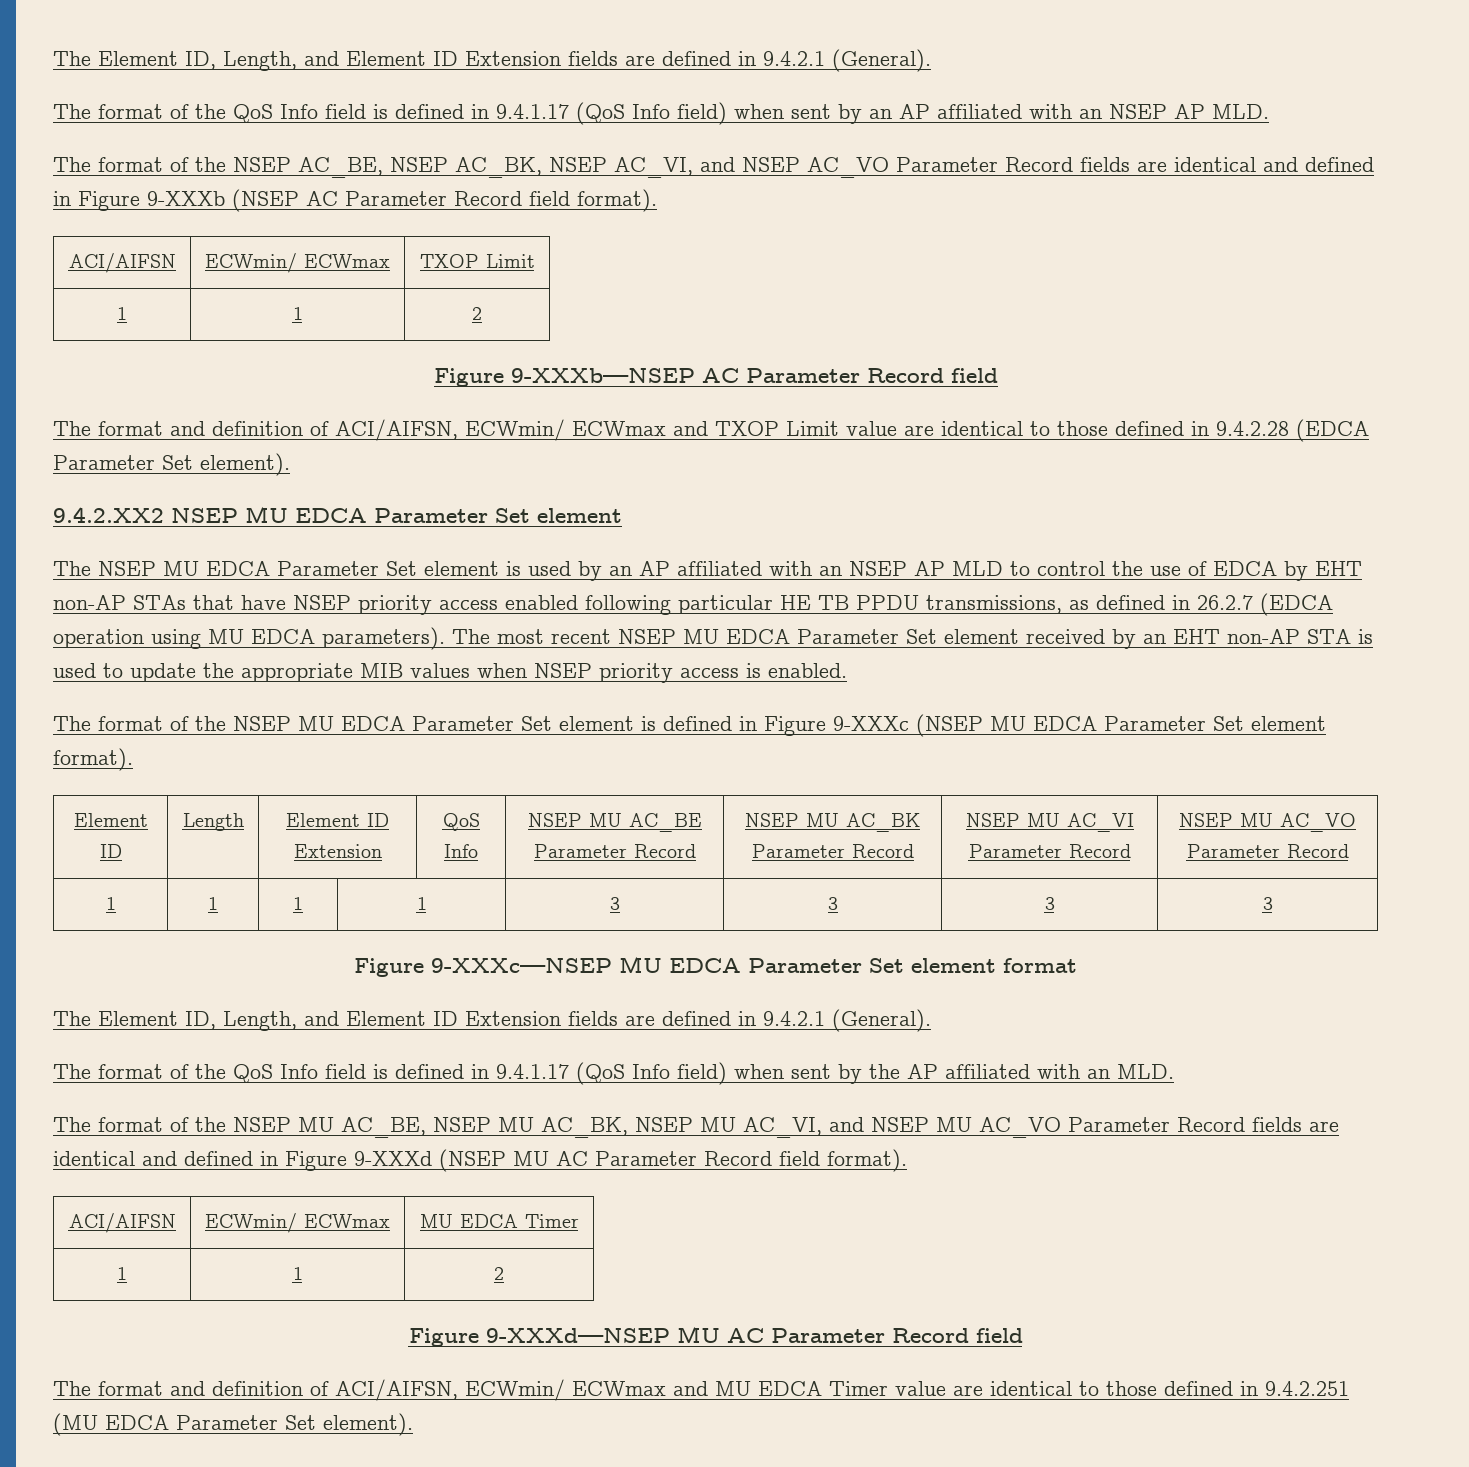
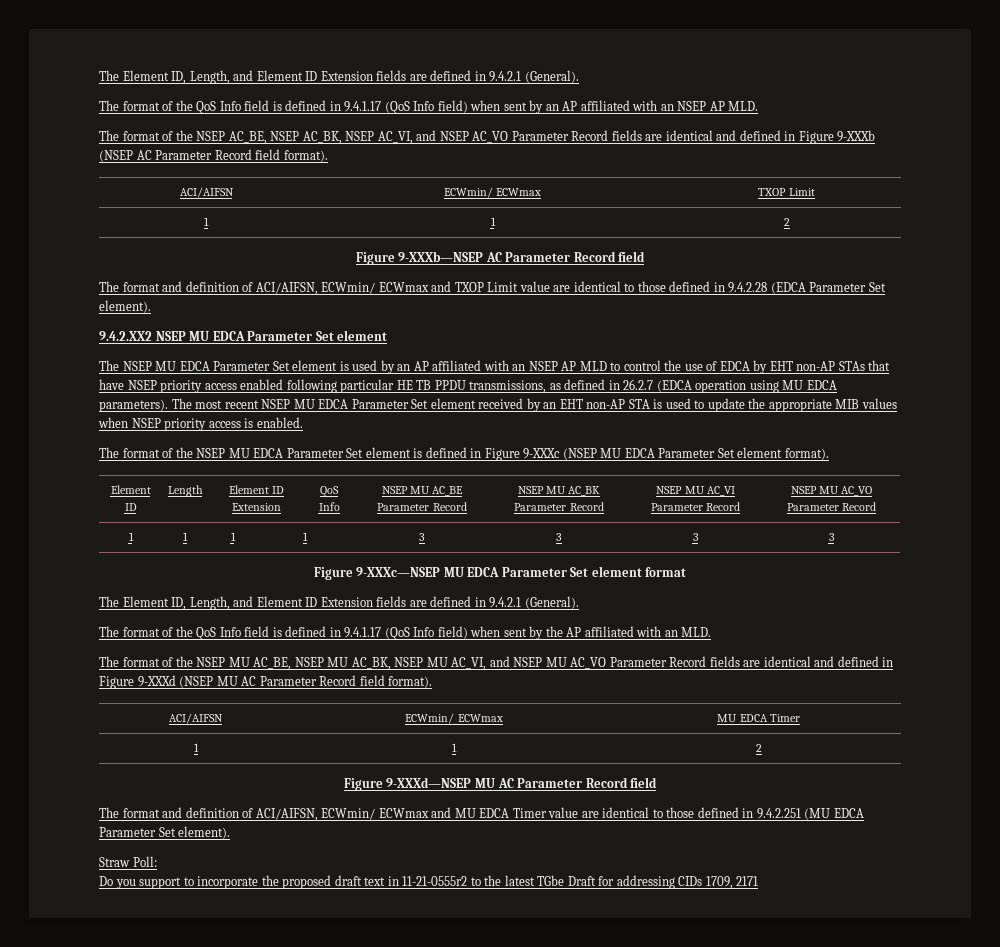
(413, 1424) none -> [99,856,157,867] [99,875,759,889] // Straw Poll: // Do you support to incorporate the proposed draft text in 11-21-0555r2 to the latest TGbe Draft for addressing CIDs 1709, 2171

